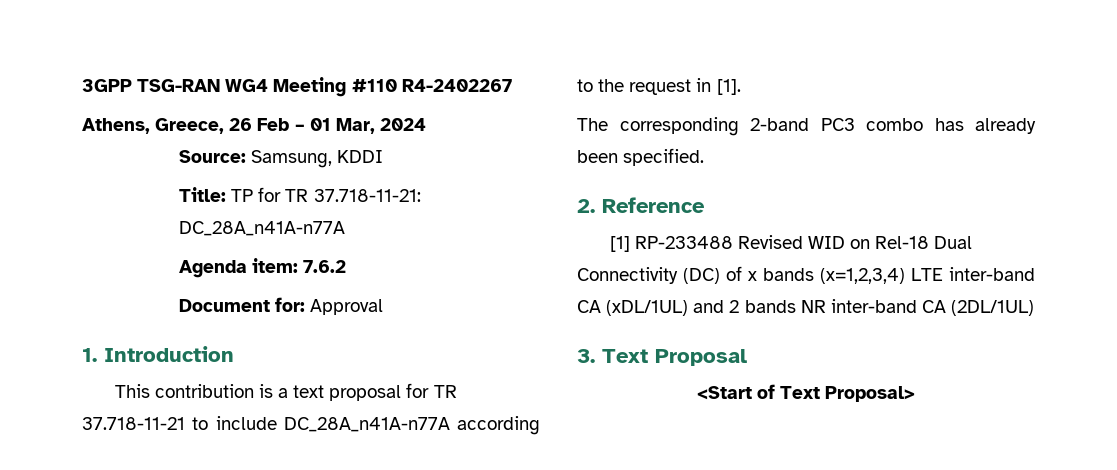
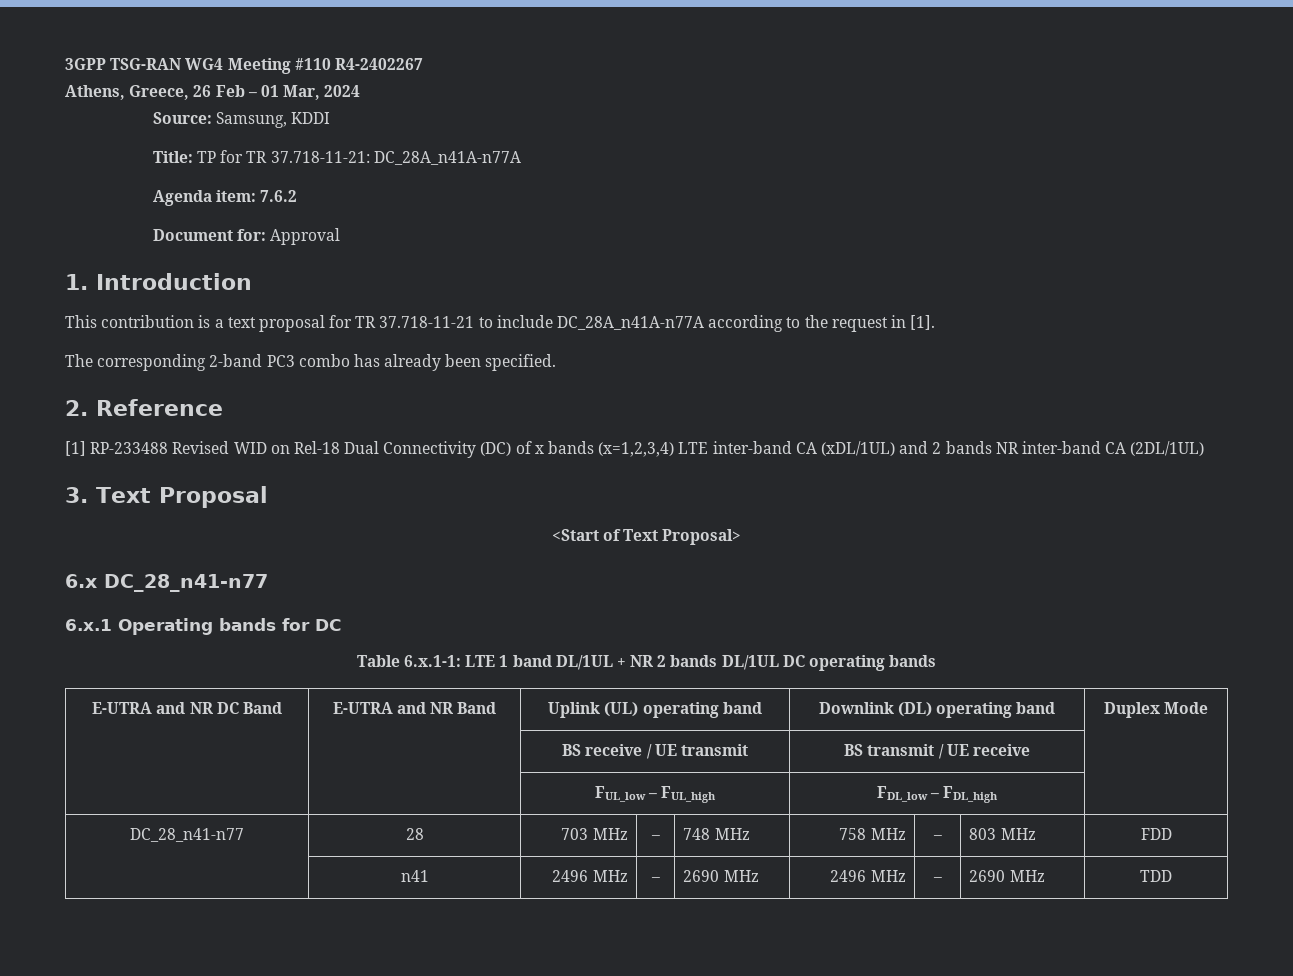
(916, 394) none -> [65,574,268,592] [65,618,341,635] [356,655,937,671] [92,702,282,714] [332,702,497,714] [548,702,762,718] [818,702,1056,718] [1103,702,1209,718] [562,744,748,759] [844,744,1030,759] [594,786,717,803] [876,786,999,803] [130,828,244,842] [405,828,424,840] [561,828,628,840] [650,835,660,840] [683,828,750,840] [839,828,906,840] [932,835,942,840] [969,828,1036,840] [1140,828,1172,840] [400,870,429,882] [552,870,628,882] [650,877,660,882] [683,870,759,882] [830,870,906,882] [932,877,942,882] [969,870,1045,882] [1140,870,1172,882] // 6.x DC_28_n41-n77 // 6.x.1 Operating bands for DC // Table 6.x.1-1: LTE 1 band DL/1UL + NR 2 bands DL/1UL DC operating bands // E-UTRA and NR DC Band | E-UTRA and NR Band | Uplink (UL) operating band | Downlink (DL) operating band | Duplex Mode // | | BS receive / UE transmit | BS transmit / UE receive | // | | FUL_low – FUL_high | FDL_low – FDL_high | // DC_28_n41-n77 | 28 | 703 MHz | – | 748 MHz | 758 MHz | – | 803 MHz | FDD // | n41 | 2496 MHz | – | 2690 MHz | 2496 MHz | – | 2690 MHz | TDD

